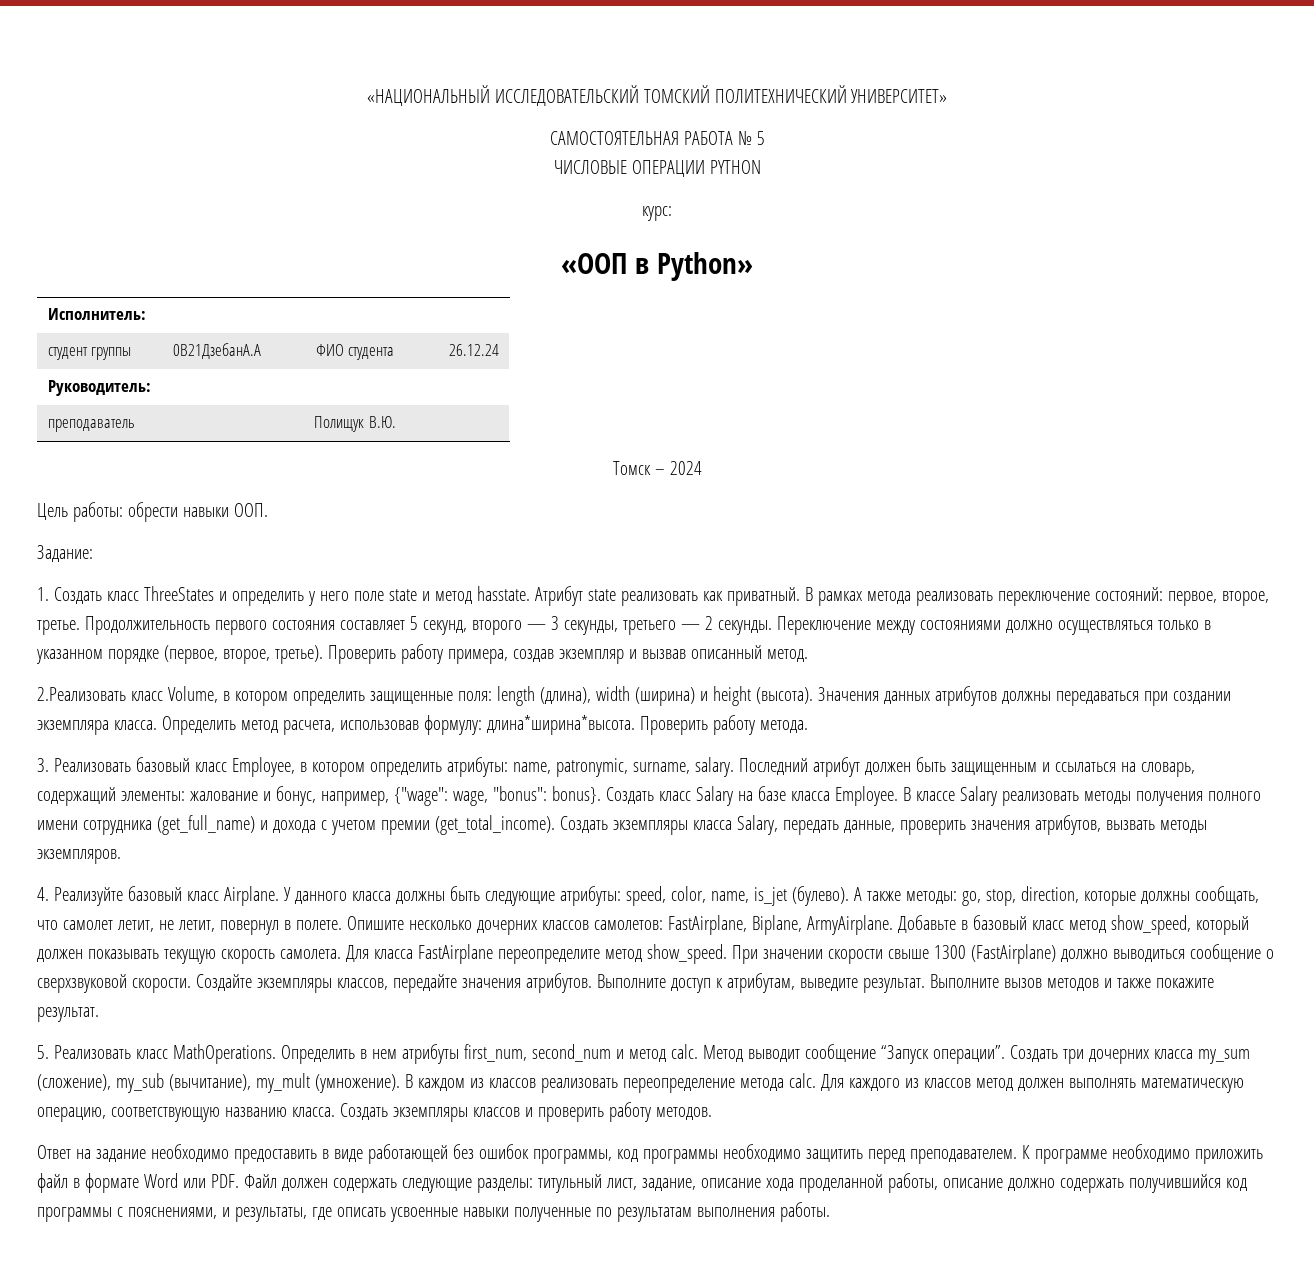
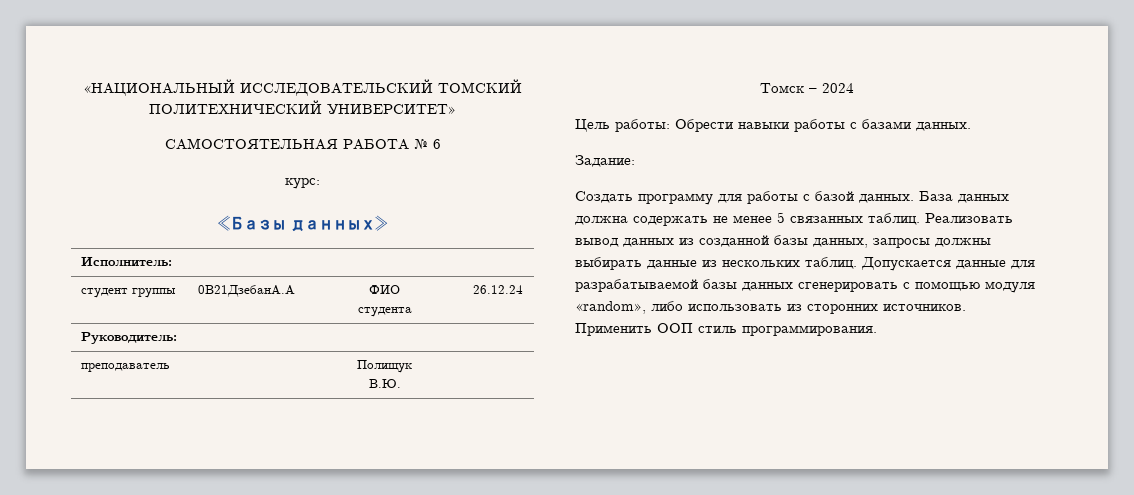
[756,131,765,145] [553,160,761,177] [642,206,672,221] [561,252,753,281] 5 // ЧИСЛОВЫЕ ОПЕРАЦИИ PYTHON // курс: // «ООП в Python» -> [432,139,441,149] [285,178,320,189] [216,215,389,232] 6 // курс: // «Базы данных»
[127,502,268,522] [37,545,93,562] [37,586,1269,606] [37,616,1211,635] [36,644,808,664] [37,686,1231,706] [37,715,808,735] [37,757,1195,777] [37,786,1261,806] [37,815,1207,835] [37,849,121,864] [37,886,1259,906] [37,915,1249,935] [37,944,1274,964] [37,973,1214,993] [37,1007,99,1022] [37,1044,1250,1064] [37,1073,1244,1093] [37,1102,712,1122] [37,1144,1263,1164] [37,1173,1247,1193] [37,1202,830,1222] обрести навыки ООП. // Задание: // 1. Создать класс ThreeStates и определить у него поле state и метод hasstate. Атрибут state реализовать как приватный. В рамках метода реализовать переключение состояний: первое, второе, третье. Продолжительность первого состояния составляет 5 секунд, второго — 3 секунды, третьего — 2 секунды. Переключение между состояниями должно осуществляться только в указанном порядке (первое, второе, третье). Проверить работу примера, создав экземпляр и вызвав описанный метод. // 2.Реализовать класс Volume, в котором определить защищенные поля: length (длина), width (ширина) и height (высота). Значения данных атрибутов должны передаваться при создании экземпляра класса. Определить метод расчета, использовав формулу: длина*ширина*высота. Проверить работу метода. // 3. Реализовать базовый класс Employee, в котором определить атрибуты: name, patronymic, surname, salary. Последний атрибут должен быть защищенным и ссылаться на словарь, содержащий элементы: жалование и бонус, например, {"wage": wage, "bonus": bonus}. Создать класс Salary на базе класса Employee. В классе Salary реализовать методы получения полного имени сотрудника (get_full_name) и дохода с учетом премии (get_total_income). Создать экземпляры класса Salary, передать данные, проверить значения атрибутов, вызвать методы экземпляров. // 4. Реализуйте базовый класс Airplane. У данного класса должны быть следующие атрибуты: speed, color, name, is_jet (булево). А также методы: go, stop, direction, которые должны сообщать, что самолет летит, не летит, повернул в полете. Опишите несколько дочерних классов самолетов: FastAirplane, Biplane, ArmyAirplane. Добавьте в базовый класс метод show_speed, который должен показывать текущую скорость самолета. Для класса FastAirplane переопределите метод show_speed. При значении скорости свыше 1300 (FastAirplane) должно выводиться сообщение о сверхзвуковой скорости. Создайте экземпляры классов, передайте значения атрибутов. Выполните доступ к атрибутам, выведите результат. Выполните вызов методов и также покажите результат. // 5. Реализовать класс MathOperations. Определить в нем атрибуты first_num, second_num и метод calc. Метод выводит сообщение “Запуск операции”. Создать три дочерних класса my_sum (сложение), my_sub (вычитание), my_mult (умножение). В каждом из классов реализовать переопределение метода calc. Для каждого из классов метод должен выполнять математическую операцию, соответствующую названию класса. Создать экземпляры классов и проверить работу методов. // Ответ на задание необходимо предоставить в виде работающей без ошибок программы, код программы необходимо защитить перед преподавателем. К программе необходимо приложить файл в формате Word или PDF. Файл должен содержать следующие разделы: титульный лист, задание, описание хода проделанной работы, описание должно содержать получившийся код программы с пояснениями, и результаты, где описать усвоенные навыки полученные по результатам выполнения работы. -> [675,119,971,132] [575,155,635,167] [575,191,1009,205] [575,212,1013,226] [575,235,991,248] [575,257,1035,271] [575,279,1035,293] [575,301,966,314] [575,323,877,336] Обрести навыки работы с базами данных. // Задание: // Создать программу для работы с базой данных. База данных должна содержать не менее 5 связанных таблиц. Реализовать вывод данных из созданной базы данных, запросы должны выбирать данные из нескольких таблиц. Допускается данные для разрабатываемой базы данных сгенерировать с помощью модуля «random», либо использовать из сторонних источников. Применить ООП стиль программирования.

